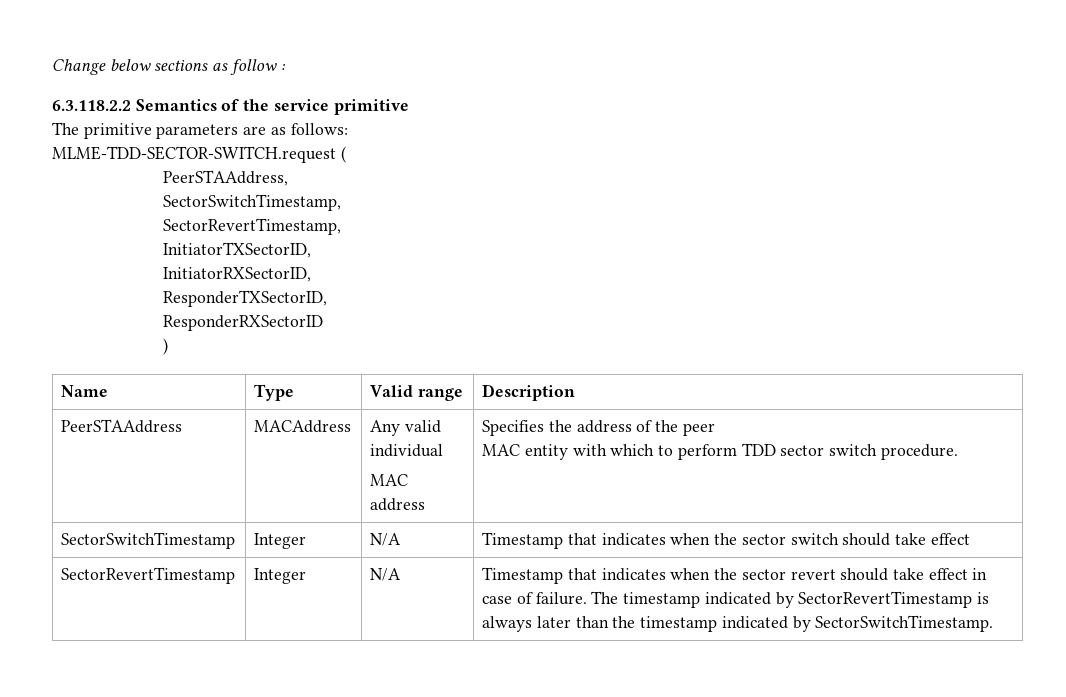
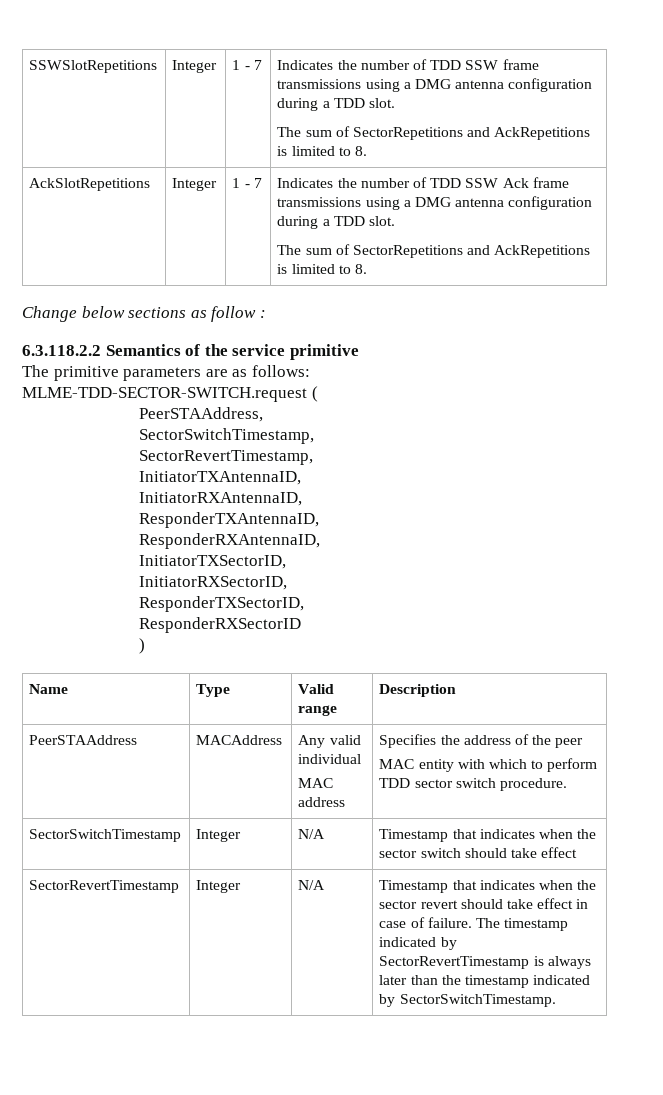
(52, 67) none -> [29,60,158,73] [172,60,218,73] [232,60,262,70] [277,59,539,70] [277,78,593,92] [277,98,395,111] [277,126,591,140] [277,146,367,156] [29,178,151,191] [172,178,218,191] [232,178,262,188] [277,177,569,188] [277,196,593,210] [277,216,395,229] [277,244,591,258] [277,264,367,274] SSWSlotRepetitions | Integer | 1 - 7 | Indicates the number of TDD SSW frame transmissions using a DMG antenna configuration during a TDD slot. // The sum of SectorRepetitions and AckRepetitions is limited to 8. // AckSlotRepetitions | Integer | 1 - 7 | Indicates the number of TDD SSW Ack frame transmissions using a DMG antenna configuration during a TDD slot. // The sum of SectorRepetitions and AckRepetitions is limited to 8. //
(341, 226) none -> [138,471,301,485] [138,492,302,506] [138,512,319,528] [138,533,320,549] // InitiatorTXAntennaID, // InitiatorRXAntennaID, // ResponderTXAntennaID, // ResponderRXAntennaID,

